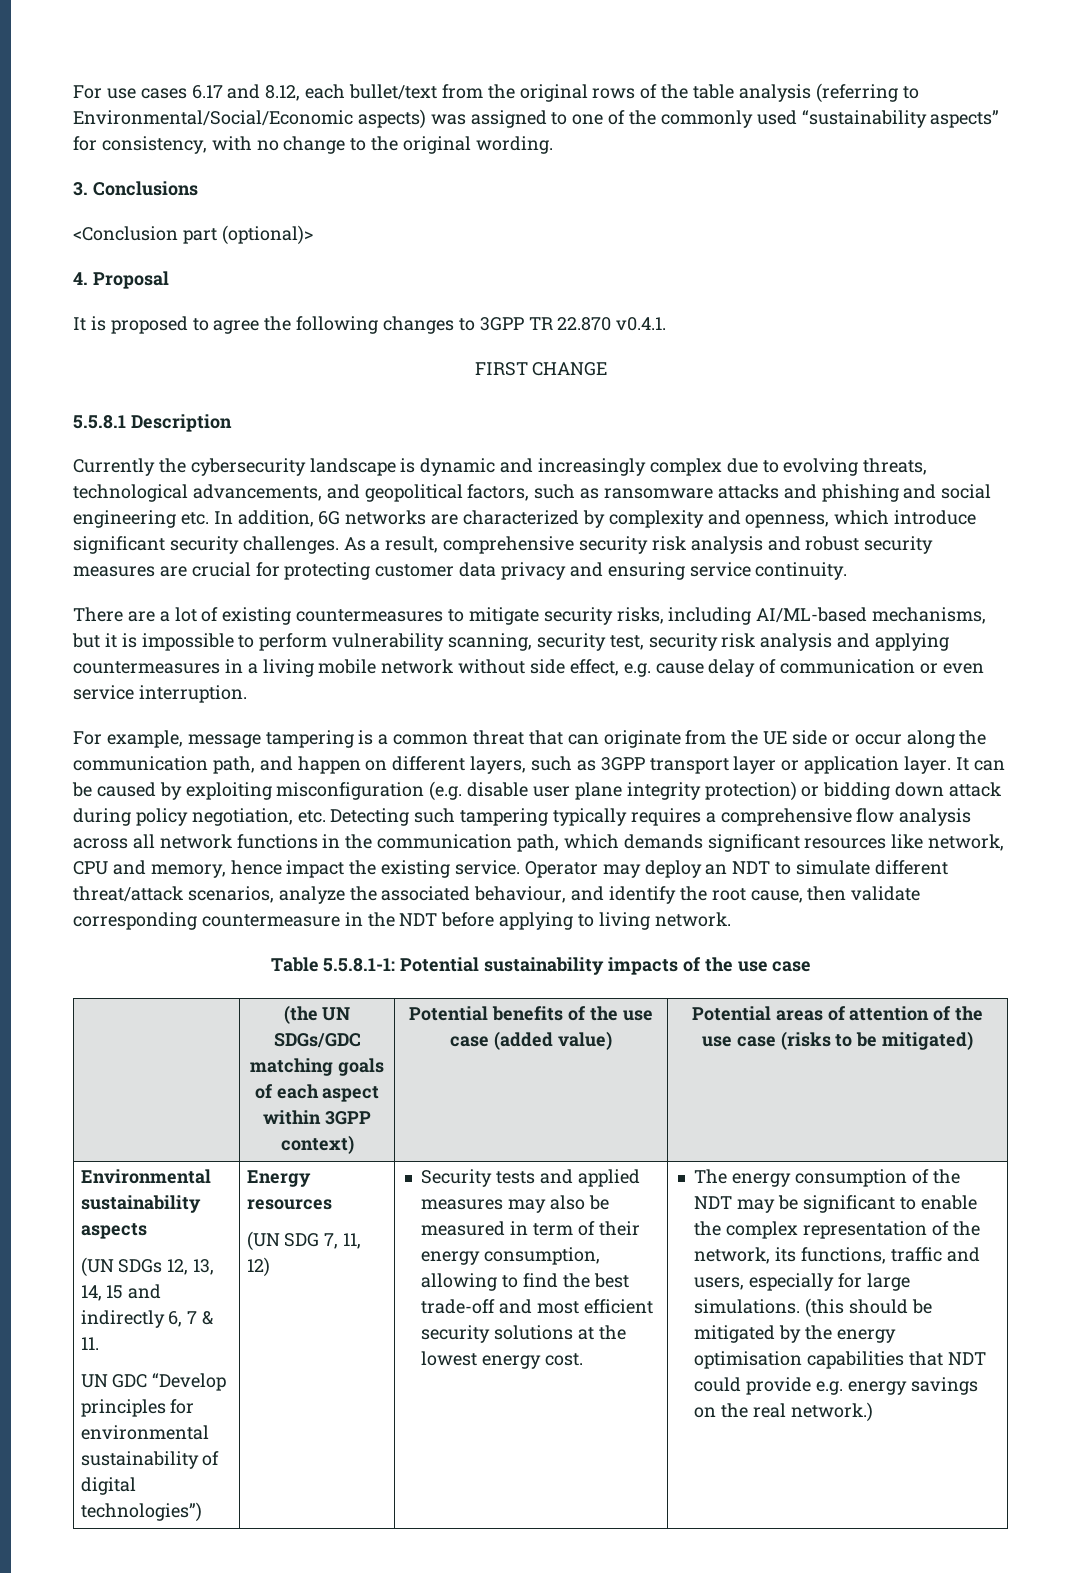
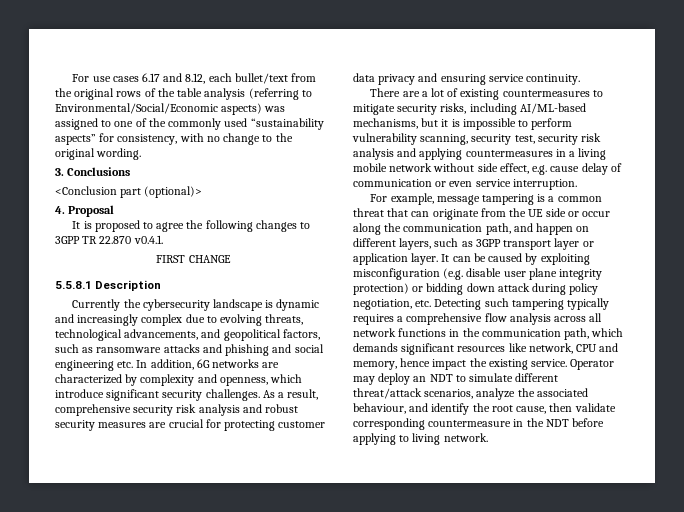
[270,957,812,975] [283,1005,351,1024] [273,1033,361,1048] [250,1058,384,1076] [254,1084,380,1102] [263,1110,371,1125] [280,1135,354,1154] [409,1006,653,1021] [450,1031,612,1050] [691,1006,984,1021] [701,1031,974,1050] [80,1169,211,1184] [80,1195,201,1213] [80,1223,147,1239] [80,1257,215,1277] [80,1284,162,1301] [80,1310,214,1328] [80,1337,99,1350] [80,1373,227,1391] [80,1399,195,1417] [80,1425,209,1440] [80,1451,220,1469] [80,1477,136,1495] [80,1502,202,1522] [246,1170,311,1187] [246,1199,332,1210] [246,1231,362,1251] [246,1257,270,1277] [421,1169,640,1187] [421,1195,609,1213] [421,1221,640,1236] [421,1247,601,1265] [421,1273,629,1291] [421,1299,653,1314] [421,1325,626,1343] [421,1351,584,1369] [694,1169,960,1187] [694,1195,977,1213] [694,1221,980,1239] [694,1247,980,1264] [694,1273,910,1291] [694,1298,932,1318] [694,1325,896,1343] [694,1351,986,1369] [694,1377,978,1395] [694,1402,873,1422] // Table 5.5.8.1-1: Potential sustainability impacts of the use case // | (the UN SDGs/GDC matching goals of each aspect within 3GPP context) | Potential benefits of the use case (added value) | Potential areas of attention of the use case (risks to be mitigated) // Environmental sustainability aspects // (UN SDGs 12, 13, 14, 15 and indirectly 6, 7 & 11. // UN GDC “Develop principles for environmental sustainability of digital technologies”) | Energy resources // (UN SDG 7, 11, 12) | Security tests and applied measures may also be measured in term of their energy consumption, allowing to find the best trade-off and most efficient security solutions at the lowest energy cost. | The energy consumption of the NDT may be significant to enable the complex representation of the network, its functions, traffic and users, especially for large simulations. (this should be mitigated by the energy optimisation capabilities that NDT could provide e.g. energy savings on the real network.) -> (488, 437) none

